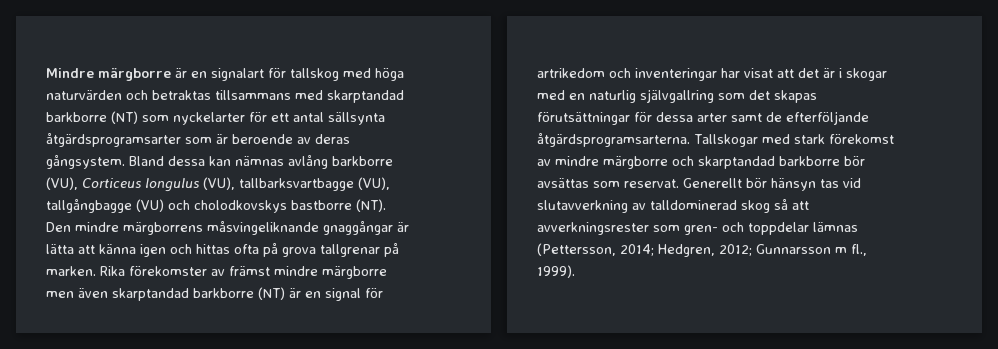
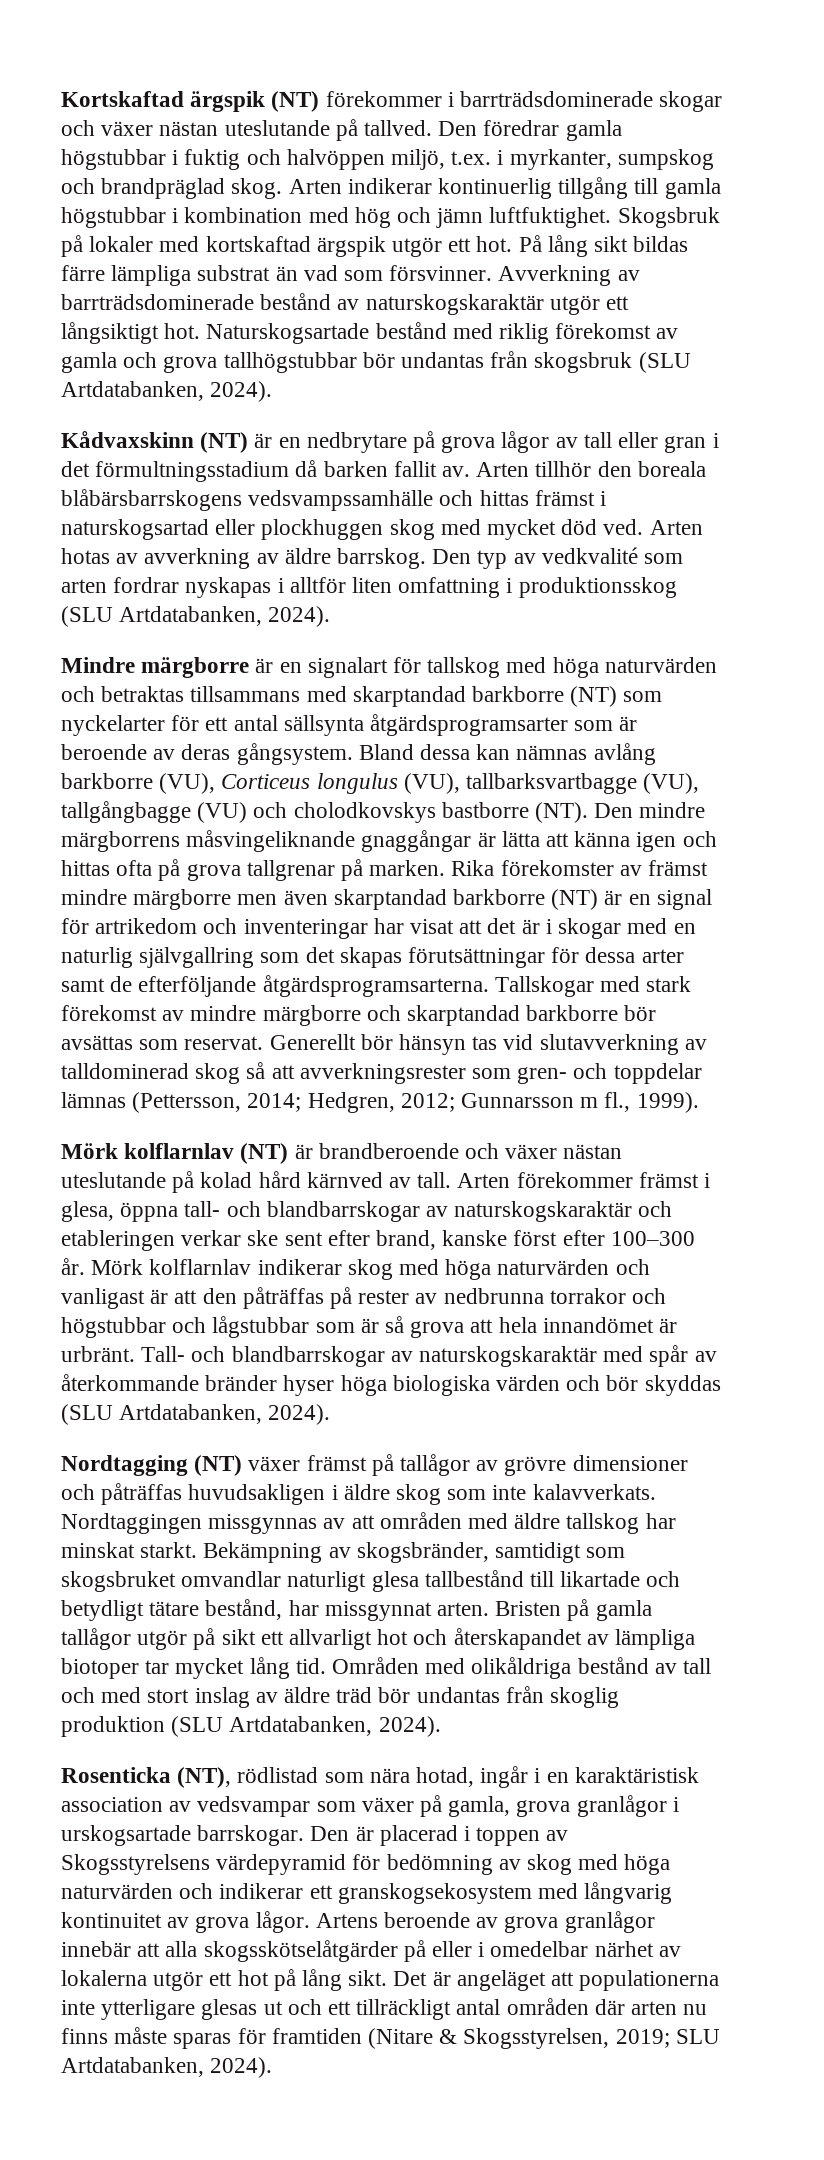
(46, 73) none -> [61,91,723,112] [61,119,622,141] [61,149,714,170] [61,177,721,199] [61,207,720,228] [61,235,689,257] [61,265,640,286] [61,293,630,315] [61,322,679,344] [61,351,691,373] [61,381,273,402] [61,431,719,453] [61,460,706,482] [61,489,607,511] [61,519,703,540] [61,547,684,569] [61,577,677,598] [61,606,331,627] Kortskaftad ärgspik (NT) förekommer i barrträdsdominerade skogar och växer nästan uteslutande på tallved. Den föredrar gamla högstubbar i fuktig och halvöppen miljö, t.ex. i myrkanter, sumpskog och brandpräglad skog. Arten indikerar kontinuerlig tillgång till gamla högstubbar i kombination med hög och jämn luftfuktighet. Skogsbruk på lokaler med kortskaftad ärgspik utgör ett hot. På lång sikt bildas färre lämpliga substrat än vad som försvinner. Avverkning av barrträdsdominerade bestånd av naturskogskaraktär utgör ett långsiktigt hot. Naturskogsartade bestånd med riklig förekomst av gamla och grova tallhögstubbar bör undantas från skogsbruk (SLU Artdatabanken, 2024). // Kådvaxskinn (NT) är en nedbrytare på grova lågor av tall eller gran i det förmultningsstadium då barken fallit av. Arten tillhör den boreala blåbärsbarrskogens vedsvampssamhälle och hittas främst i naturskogsartad eller plockhuggen skog med mycket död ved. Arten hotas av avverkning av äldre barrskog. Den typ av vedkvalité som arten fordrar nyskapas i alltför liten omfattning i produktionsskog (SLU Artdatabanken, 2024). //
(575, 271) none -> [61,1143,623,1164] [61,1171,711,1193] [61,1201,673,1222] [61,1230,695,1251] [61,1258,650,1280] [61,1287,667,1309] [61,1316,678,1338] [61,1345,717,1367] [61,1374,721,1396] [61,1404,331,1425] [61,1454,688,1476] [61,1483,656,1505] [61,1512,676,1534] [61,1542,626,1563] [61,1570,681,1592] [61,1599,652,1621] [61,1628,696,1650] [61,1657,712,1679] [61,1686,620,1708] [61,1716,441,1737] [61,1766,699,1788] [61,1795,679,1817] [61,1825,569,1846] [61,1854,671,1875] [61,1882,673,1904] [61,1911,655,1933] [61,1940,681,1962] [61,1969,720,1991] [61,1998,708,2020] [61,2027,720,2049] [61,2057,273,2078] // Mörk kolflarnlav (NT) är brandberoende och växer nästan uteslutande på kolad hård kärnved av tall. Arten förekommer främst i glesa, öppna tall- och blandbarrskogar av naturskogskaraktär och etableringen verkar ske sent efter brand, kanske först efter 100–300 år. Mörk kolflarnlav indikerar skog med höga naturvärden och vanligast är att den påträffas på rester av nedbrunna torrakor och högstubbar och lågstubbar som är så grova att hela innandömet är urbränt. Tall- och blandbarrskogar av naturskogskaraktär med spår av återkommande bränder hyser höga biologiska värden och bör skyddas (SLU Artdatabanken, 2024). // Nordtagging (NT) växer främst på tallågor av grövre dimensioner och påträffas huvudsakligen i äldre skog som inte kalavverkats. Nordtaggingen missgynnas av att områden med äldre tallskog har minskat starkt. Bekämpning av skogsbränder, samtidigt som skogsbruket omvandlar naturligt glesa tallbestånd till likartade och betydligt tätare bestånd, har missgynnat arten. Bristen på gamla tallågor utgör på sikt ett allvarligt hot och återskapandet av lämpliga biotoper tar mycket lång tid. Områden med olikåldriga bestånd av tall och med stort inslag av äldre träd bör undantas från skoglig produktion (SLU Artdatabanken, 2024). // Rosenticka (NT), rödlistad som nära hotad, ingår i en karaktäristisk association av vedsvampar som växer på gamla, grova granlågor i urskogsartade barrskogar. Den är placerad i toppen av Skogsstyrelsens värdepyramid för bedömning av skog med höga naturvärden och indikerar ett granskogsekosystem med långvarig kontinuitet av grova lågor. Artens beroende av grova granlågor innebär att alla skogsskötselåtgärder på eller i omedelbar närhet av lokalerna utgör ett hot på lång sikt. Det är angeläget att populationerna inte ytterligare glesas ut och ett tillräckligt antal områden där arten nu finns måste sparas för framtiden (Nitare & Skogsstyrelsen, 2019; SLU Artdatabanken, 2024).

